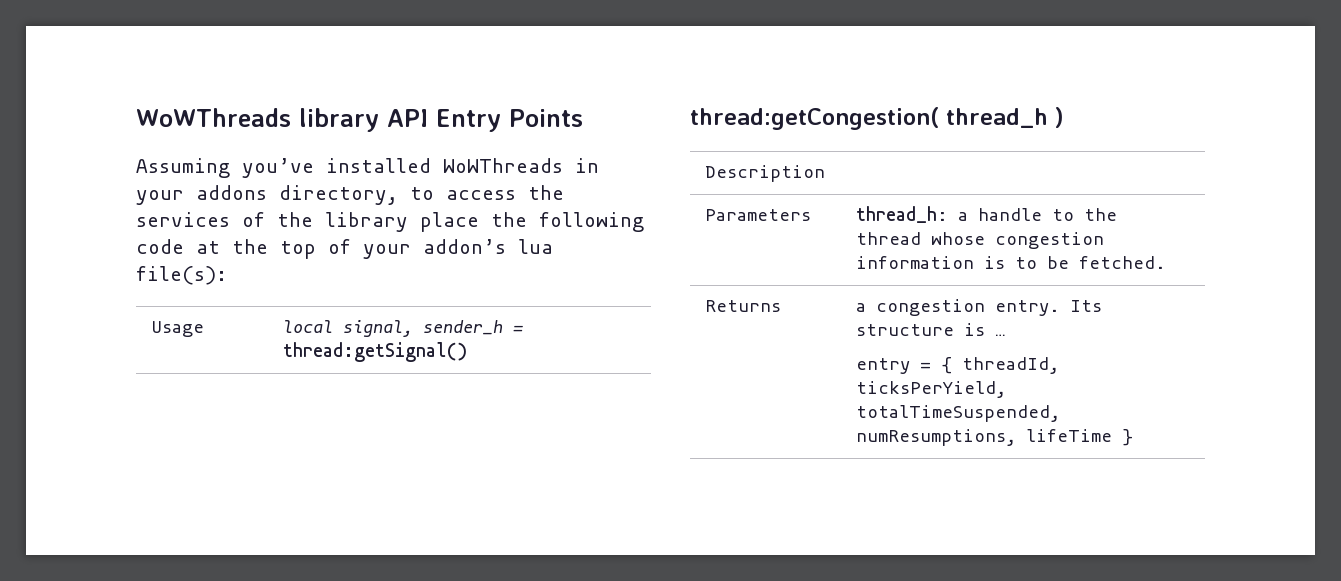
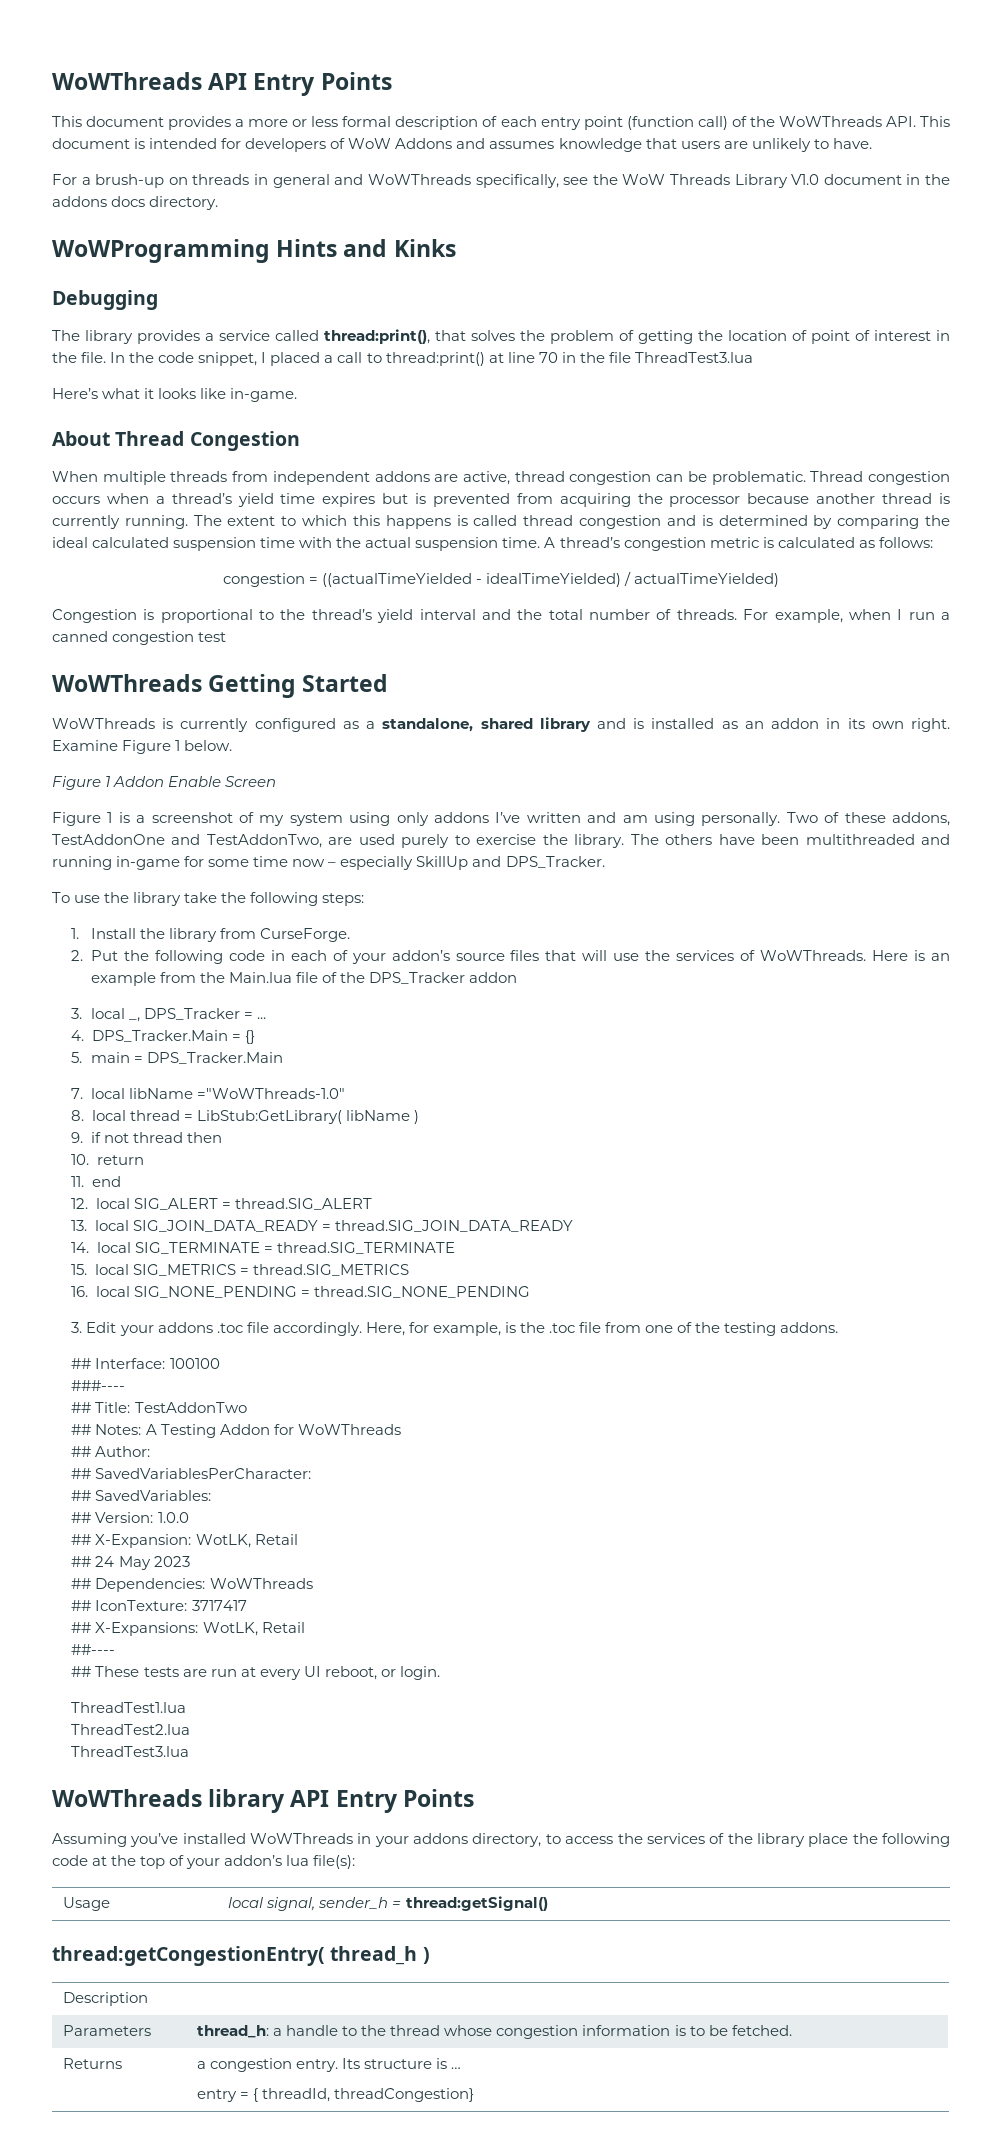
[136,108,291,127] WoWThreads -> [52,72,392,96] [52,116,951,130] [52,138,872,152] [52,174,950,188] [52,196,219,210] [52,239,456,263] [52,290,158,310] [52,329,950,344] [52,352,753,366] [52,388,298,402] [52,431,300,451] [52,471,950,485] [52,493,950,507] [52,515,951,529] [52,537,933,551] [222,571,780,587] [52,609,950,623] [52,631,227,645] [52,674,389,698] [52,717,950,732] [52,740,233,754] [52,776,277,790] [52,812,950,826] [52,834,950,848] [52,856,605,870] [52,892,365,906] [71,928,350,942] [71,950,951,964] [90,972,518,986] [71,1008,266,1022] [71,1030,255,1044] [71,1052,283,1064] [71,1088,345,1099] [71,1110,420,1124] [71,1132,223,1143] [71,1154,144,1165] [71,1176,121,1187] [71,1198,373,1210] [71,1220,574,1232] [71,1242,456,1254] [71,1264,410,1276] [71,1286,531,1298] [71,1322,839,1336] [71,1358,220,1369] [71,1380,126,1391] [71,1402,247,1413] [71,1424,401,1438] [71,1446,151,1457] [71,1468,312,1479] [71,1490,212,1501] [71,1512,189,1523] [71,1534,298,1548] [71,1556,190,1570] [71,1578,313,1592] [71,1600,247,1611] [71,1622,305,1636] [71,1644,116,1655] [71,1666,440,1680] [71,1702,187,1713] [71,1724,191,1735] [71,1746,190,1757] [52,1789,202,1807] WoWThreads API Entry Points // This document provides a more or less formal description of each entry point (function call) of the WoWThreads API. This document is intended for developers of WoW Addons and assumes knowledge that users are unlikely to have. // For a brush-up on threads in general and WoWThreads specifically, see the WoW Threads Library V1.0 document in the addons docs directory. // WoWProgramming Hints and Kinks // Debugging // The library provides a service called thread:print(), that solves the problem of getting the location of point of interest in the file. In the code snippet, I placed a call to thread:print() at line 70 in the file ThreadTest3.lua // Here’s what it looks like in-game. // About Thread Congestion // When multiple threads from independent addons are active, thread congestion can be problematic. Thread congestion occurs when a thread’s yield time expires but is prevented from acquiring the processor because another thread is currently running. The extent to which this happens is called thread congestion and is determined by comparing the ideal calculated suspension time with the actual suspension time. A thread’s congestion metric is calculated as follows: // congestion = ((actualTimeYielded - idealTimeYielded) / actualTimeYielded) // Congestion is proportional to the thread’s yield interval and the total number of threads. For example, when I run a canned congestion test // WoWThreads Getting Started // WoWThreads is currently configured as a standalone, shared library and is installed as an addon in its own right. Examine Figure 1 below. // Figure 1 Addon Enable Screen // Figure 1 is a screenshot of my system using only addons I’ve written and am using personally. Two of these addons, TestAddonOne and TestAddonTwo, are used purely to exercise the library. The others have been multithreaded and running in-game for some time now – especially SkillUp and DPS_Tracker. // To use the library take the following steps: // 1. Install the library from CurseForge. // 2. Put the following code in each of your addon’s source files that will use the services of WoWThreads. Here is an example from the Main.lua file of the DPS_Tracker addon // 3. local _, DPS_Tracker = ... // 4. DPS_Tracker.Main = {} // 5. main = DPS_Tracker.Main // 7. local libName ="WoWThreads-1.0" // 8. local thread = LibStub:GetLibrary( libName ) // 9. if not thread then // 10. return // 11. end // 12. local SIG_ALERT = thread.SIG_ALERT // 13. local SIG_JOIN_DATA_READY = thread.SIG_JOIN_DATA_READY // 14. local SIG_TERMINATE = thread.SIG_TERMINATE // 15. local SIG_METRICS = thread.SIG_METRICS // 16. local SIG_NONE_PENDING = thread.SIG_NONE_PENDING // 3. Edit your addons .toc file accordingly. Here, for example, is the .toc file from one of the testing addons. // ## Interface: 100100 // ###---- // ## Title: TestAddonTwo // ## Notes: A Testing Addon for WoWThreads // ## Author: // ## SavedVariablesPerCharacter: // ## SavedVariables: // ## Version: 1.0.0 // ## X-Expansion: WotLK, Retail // ## 24 May 2023 // ## Dependencies: WoWThreads // ## IconTexture: 3717417 // ## X-Expansions: WotLK, Retail // ##---- // ## These tests are run at every UI reboot, or login. // ThreadTest1.lua // ThreadTest2.lua // ThreadTest3.lua // WoWThreads
[690,107,939,130] thread:getCongestion( -> [52,1946,325,1966] thread:getCongestionEntry(
[856,381,1007,398] [856,405,1061,422] [856,429,1134,446] ticksPerYield, totalTimeSuspended, numResumptions, lifeTime } -> [334,2088,475,2102] threadCongestion}

